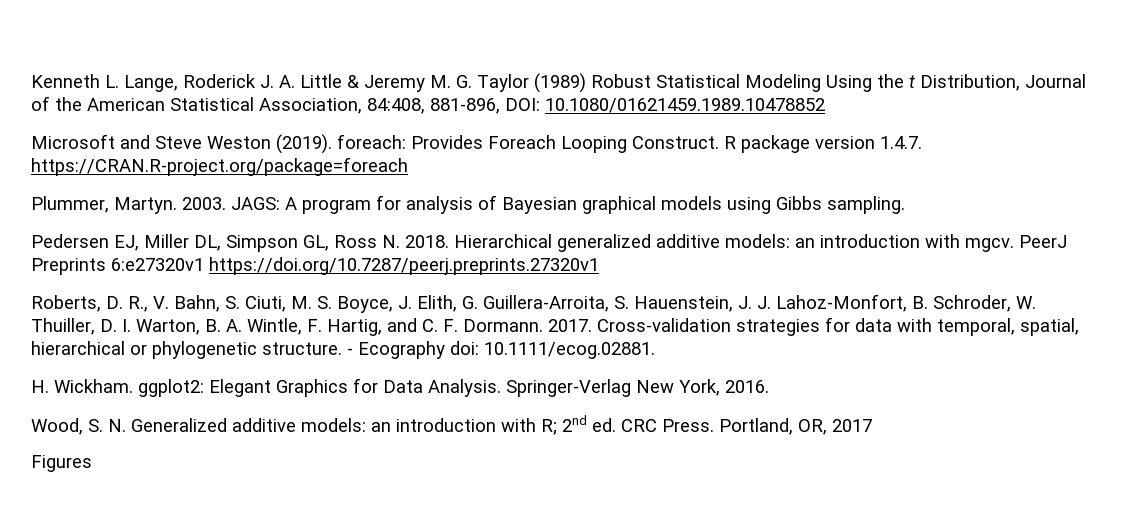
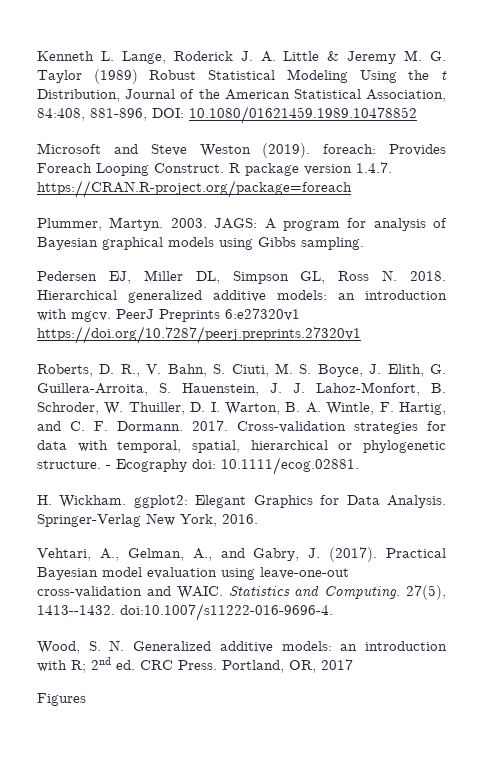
(769, 386) none -> [37,547,446,562] [37,567,349,580] [37,585,446,600] [37,603,333,621] // Vehtari, A., Gelman, A., and Gabry, J. (2017). Practical Bayesian model evaluation using leave-one-out cross-validation and WAIC. Statistics and Computing. 27(5), 1413--1432. doi:10.1007/s11222-016-9696-4.

